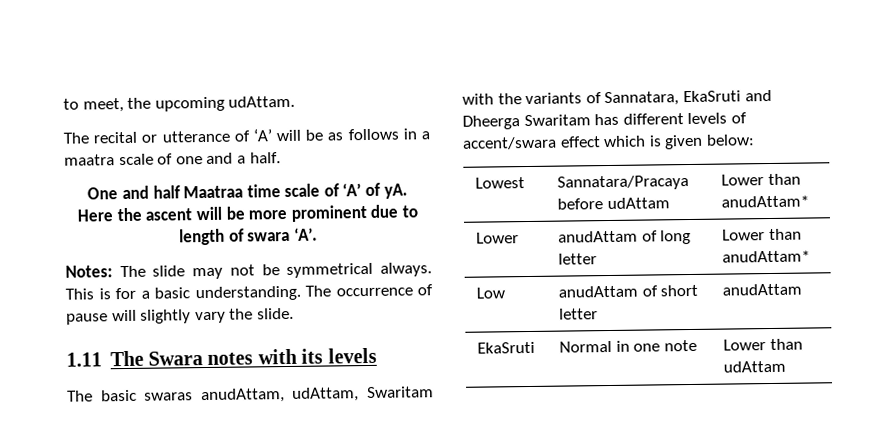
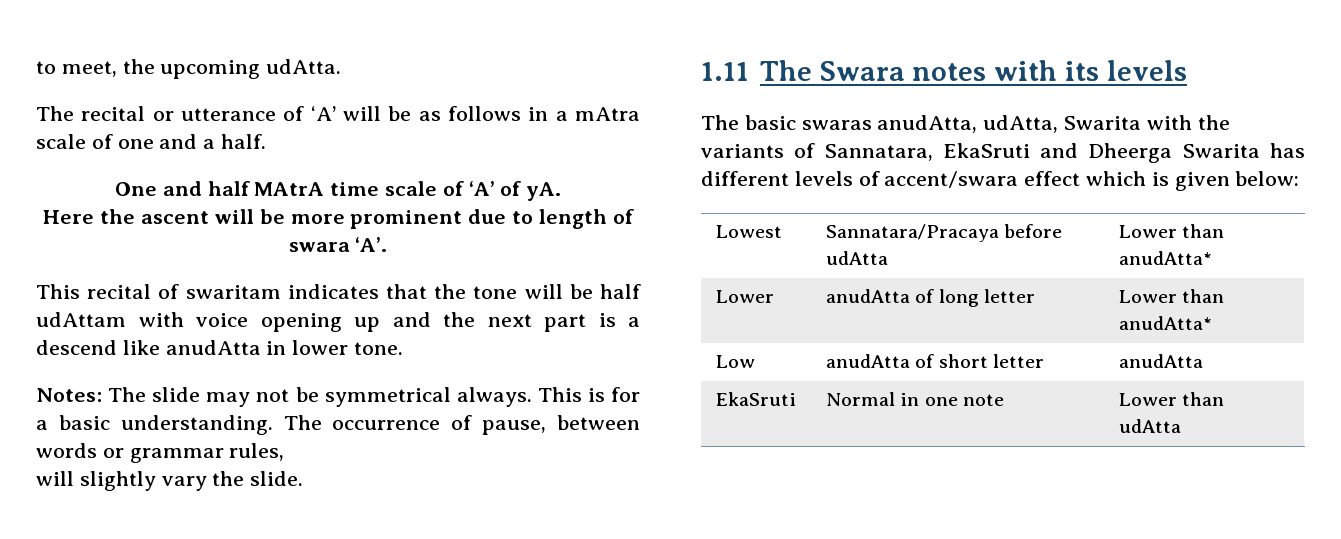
[228,95,296,108] udAttam. -> [266,59,342,74] udAtta.
[64,154,115,166] maatra -> [575,107,640,121] mAtra
[183,185,244,199] Maatraa -> [254,182,325,196] MAtrA
(318, 234) none -> [36,284,641,299] [36,312,640,332] [36,340,404,355] // This recital of swaritam indicates that the tone will be half udAttam with voice opening up and the next part is a descend like anudAtta in lower tone.
[66,313,108,325] pause -> [482,415,640,435] [36,443,285,463] pause, between words or grammar rules, //
[200,386,434,404] anudAttam, udAttam, Swaritam -> [877,115,1142,133] anudAtta, udAtta, Swarita
[523,114,591,127] Swaritam -> [1182,144,1260,158] Swarita
[606,197,670,210] [721,173,801,186] [721,195,810,208] udAttam | Lower than anudAttam* -> [825,251,888,265] [1118,224,1225,238] [1118,251,1212,265] udAtta | Lower than anudAtta*
[558,230,639,243] anudAttam -> [825,289,910,303] anudAtta
[722,250,811,263] anudAttam* -> [1118,316,1212,330] anudAtta*
[558,285,639,298] anudAttam -> [825,354,910,368] anudAtta
[722,283,803,296] anudAttam -> [1118,354,1203,368] anudAtta
[723,360,787,373] udAttam -> [1118,419,1181,433] udAtta

